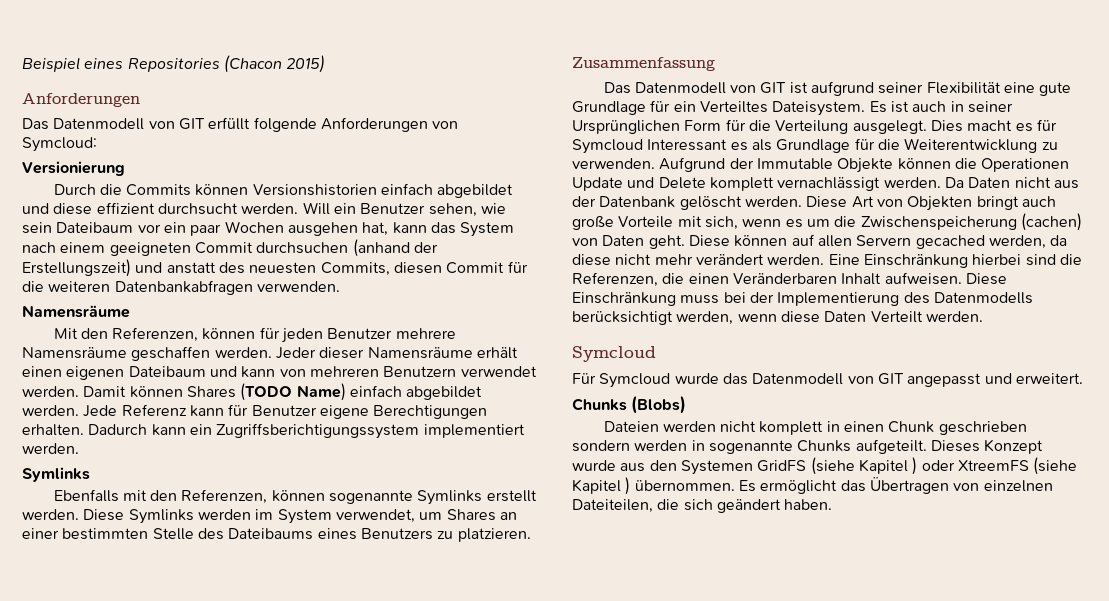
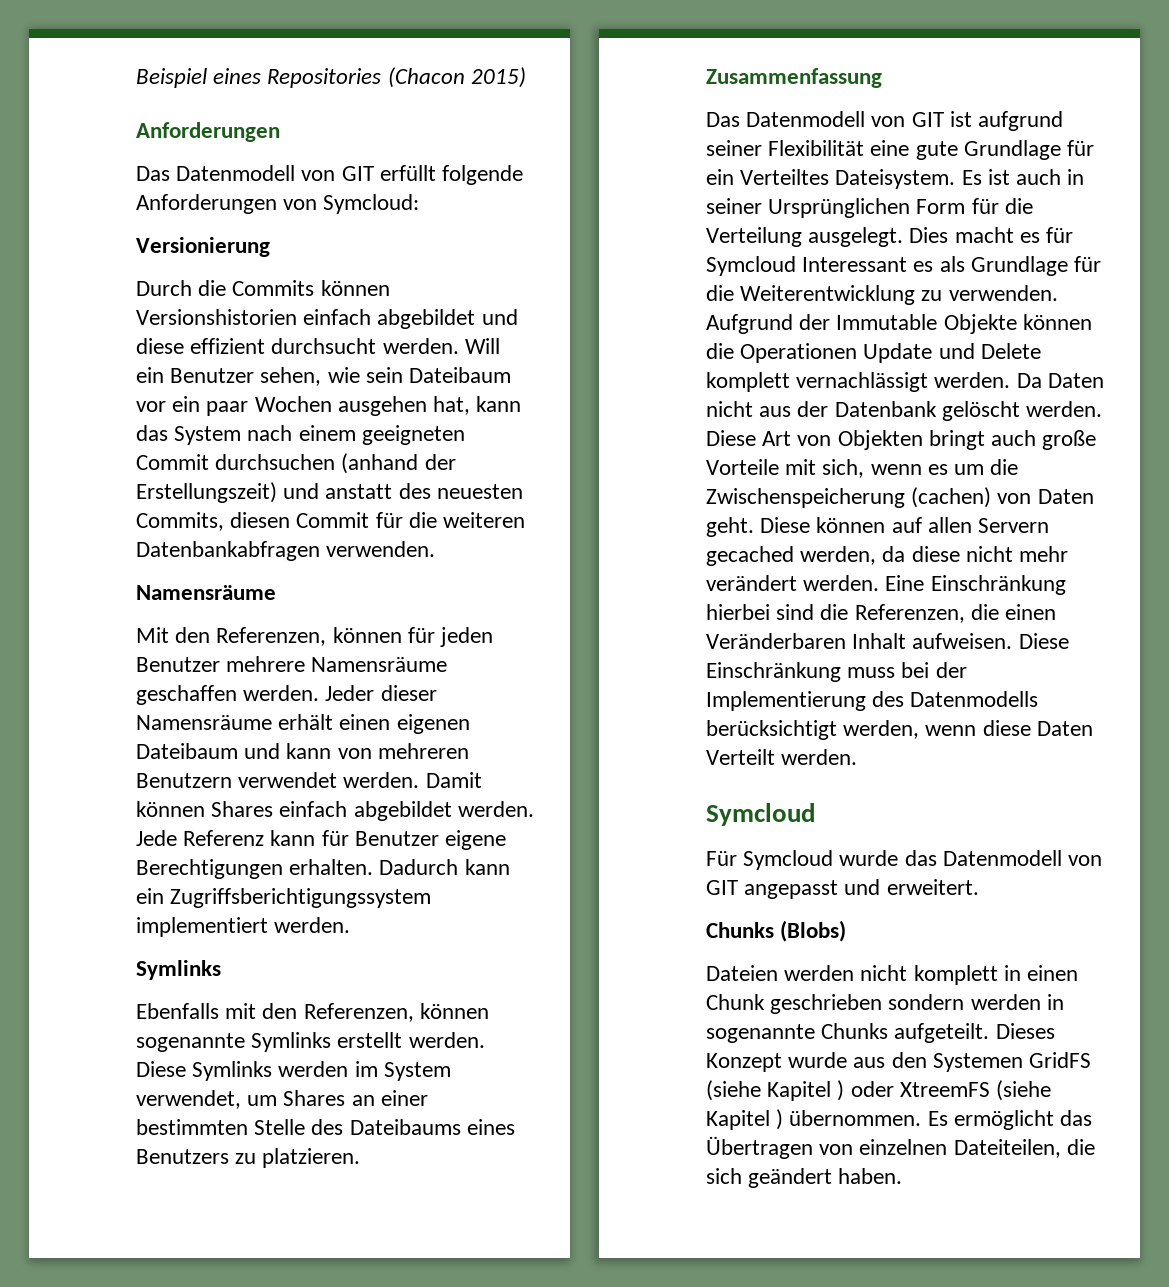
[240,383,346,401] (TODO Name) -> (274, 809) none

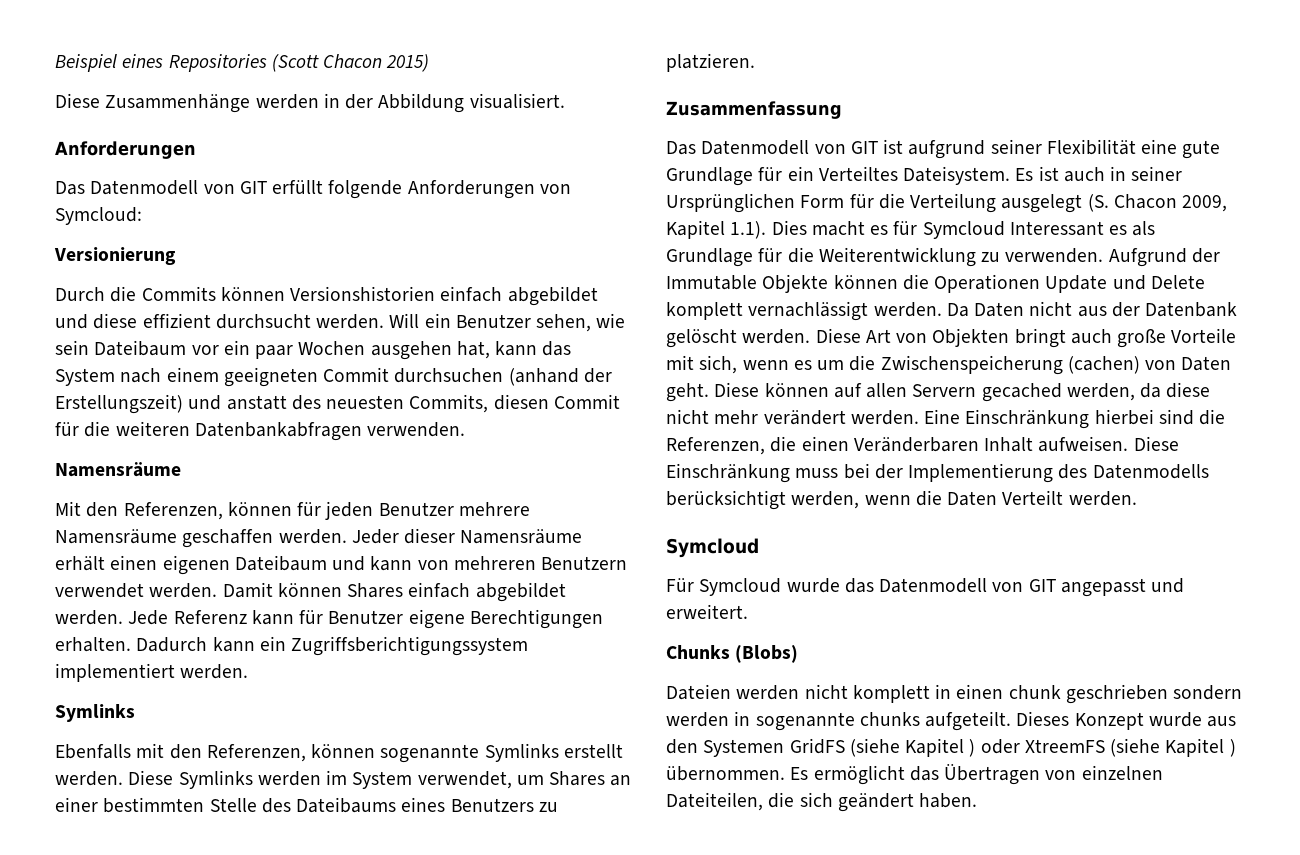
[387,67,465,88] (Chacon -> [271,54,383,72] (Scott Chacon
(526, 77) none -> [55,93,565,113] // Diese Zusammenhänge werden in der Abbildung visualisiert.
[808,227,904,247] ausgelegt. -> [1001,194,1228,213] [666,220,767,239] ausgelegt (S. Chacon 2009, Kapitel 1.1).
[982,720,1031,736] diese -> [915,490,942,506] die
[706,994,765,1010] Chunk -> [1008,685,1061,699] chunk
[821,1023,889,1039] Chunks -> [859,712,920,726] chunks

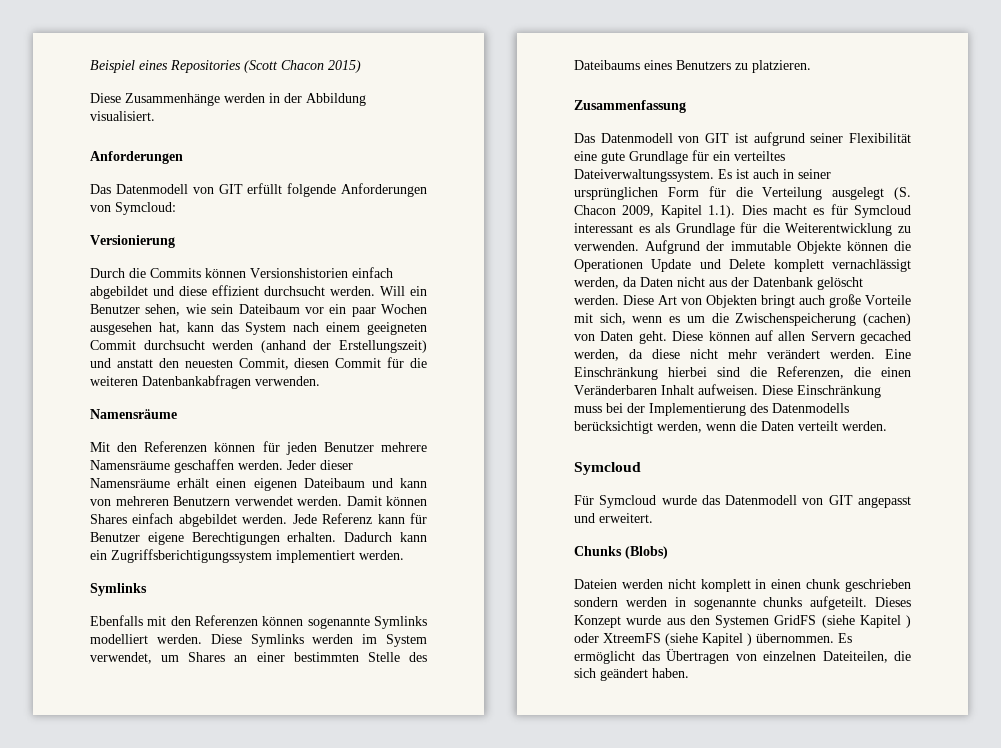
[370,341,452,360] ausgehen -> [90,322,152,335] ausgesehen
[394,368,504,383] durchsuchen -> [143,340,254,350] durchsucht werden
[291,394,489,413] des neuesten Commits, -> [158,358,289,370] den neuesten Commit,
[123,502,223,520] Referenzen, -> [144,441,208,452] Referenzen
[206,744,306,762] Referenzen, -> [195,615,258,626] Referenzen
[563,744,623,758] erstellt -> [90,634,148,644] modelliert
[818,166,1011,185] Verteiltes Dateisystem. -> [734,151,785,161] [574,169,714,182] verteiltes Dateiverwaltungssystem.
[666,193,795,213] Ursprünglichen -> [574,187,658,200] ursprünglichen
[1009,221,1104,236] Interessant -> [574,223,633,233] interessant
[666,275,757,290] Immutable -> [730,241,791,251] immutable
[873,302,969,317] werden. Da -> [574,277,637,289] werden, da
[1002,490,1064,505] Verteilt -> [798,421,838,431] verteilt

